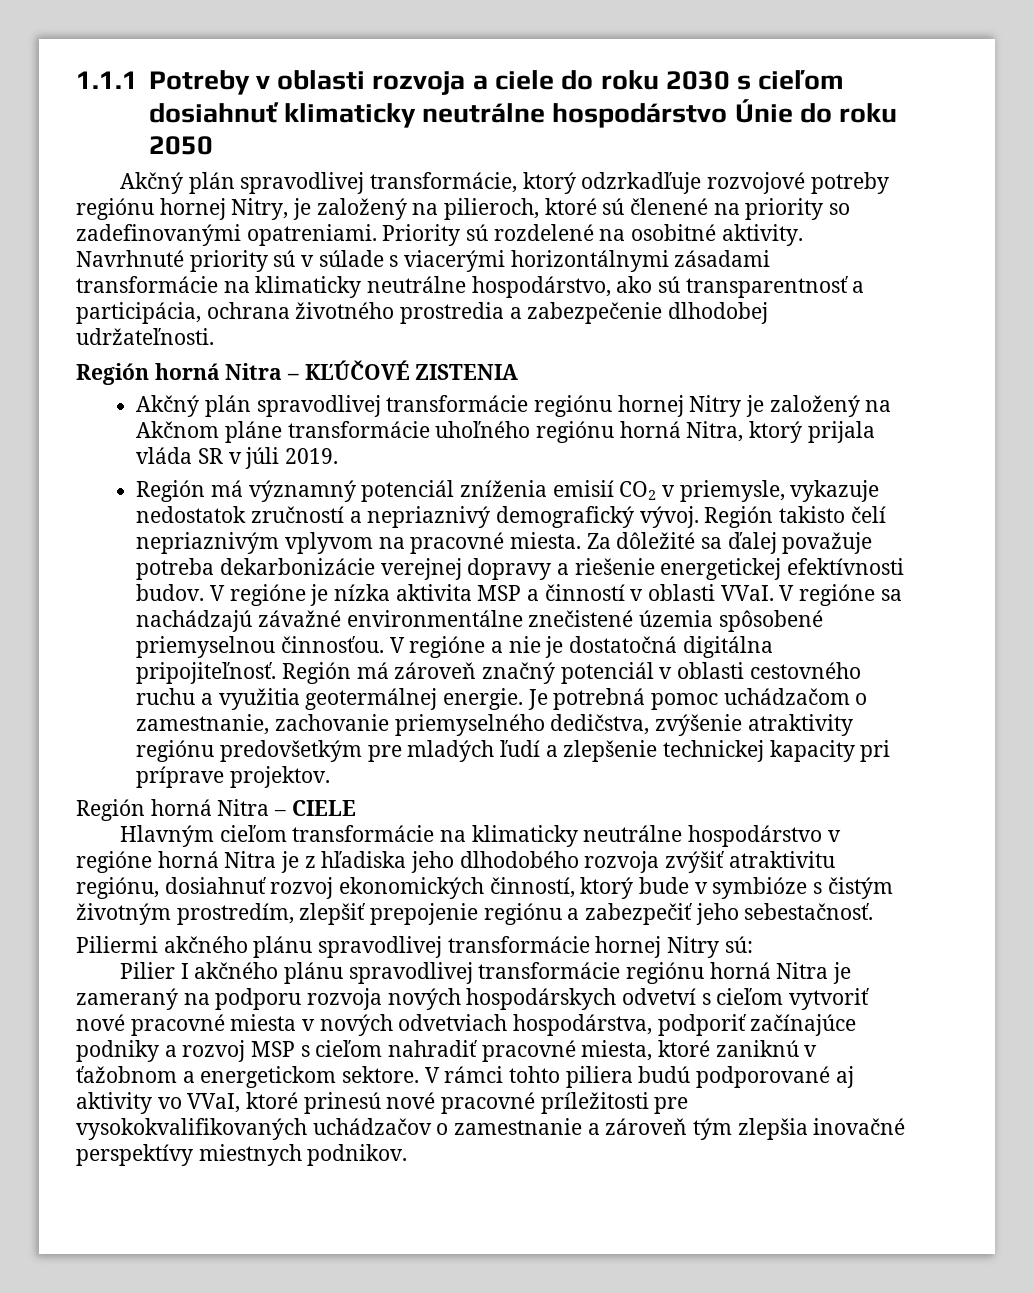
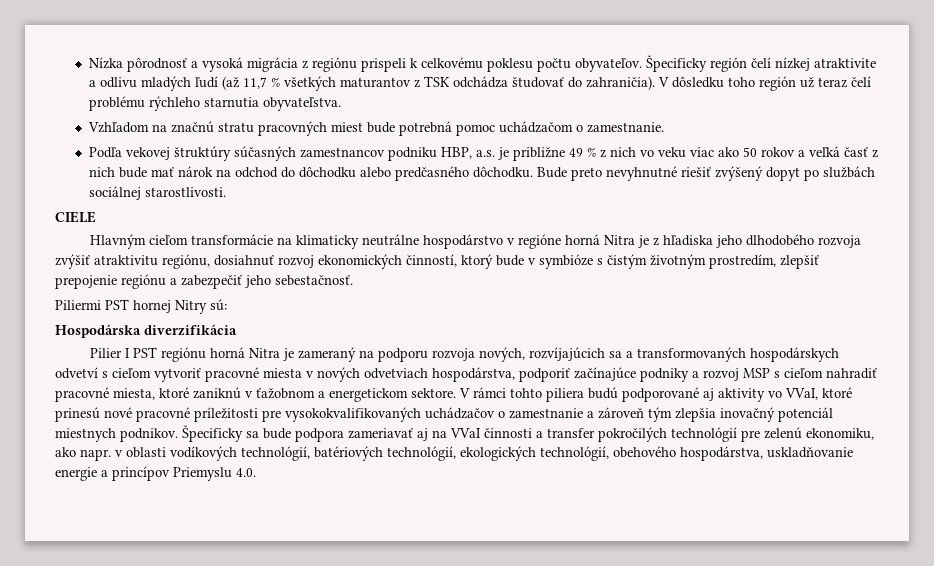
[76,70,845,95] [148,99,898,128] [148,136,213,155] [119,172,889,194] [76,198,851,220] [76,224,803,246] [76,250,771,272] [76,276,865,298] [76,302,769,324] [76,328,214,345] [76,360,519,385] [136,395,892,417] [136,421,875,443] [136,447,339,469] [136,480,880,502] [136,506,886,528] [136,532,873,554] [136,558,905,580] [136,584,902,606] [136,610,823,632] [136,636,773,658] [136,662,861,684] [136,688,868,710] [136,714,853,736] [136,740,891,762] [136,766,331,788] [76,799,287,821] 1.1.1 Potreby v oblasti rozvoja a ciele do roku 2030 s cieľom dosiahnuť klimaticky neutrálne hospodárstvo Únie do roku 2050 // Akčný plán spravodlivej transformácie, ktorý odzrkadľuje rozvojové potreby regiónu hornej Nitry, je založený na pilieroch, ktoré sú členené na priority so zadefinovanými opatreniami. Priority sú rozdelené na osobitné aktivity. Navrhnuté priority sú v súlade s viacerými horizontálnymi zásadami transformácie na klimaticky neutrálne hospodárstvo, ako sú transparentnosť a participácia, ochrana životného prostredia a zabezpečenie dlhodobej udržateľnosti. // Región horná Nitra – KĽÚČOVÉ ZISTENIA // Akčný plán spravodlivej transformácie regiónu hornej Nitry je založený na Akčnom pláne transformácie uhoľného regiónu horná Nitra, ktorý prijala vláda SR v júli 2019. // Región má významný potenciál zníženia emisií CO2 v priemysle, vykazuje nedostatok zručností a nepriaznivý demografický vývoj. Región takisto čelí nepriaznivým vplyvom na pracovné miesta. Za dôležité sa ďalej považuje potreba dekarbonizácie verejnej dopravy a riešenie energetickej efektívnosti budov. V regióne je nízka aktivita MSP a činností v oblasti VVaI. V regióne sa nachádzajú závažné environmentálne znečistené územia spôsobené priemyselnou činnosťou. V regióne a nie je dostatočná digitálna pripojiteľnosť. Región má zároveň značný potenciál v oblasti cestovného ruchu a využitia geotermálnej energie. Je potrebná pomoc uchádzačom o zamestnanie, zachovanie priemyselného dedičstva, zvýšenie atraktivity regiónu predovšetkým pre mladých ľudí a zlepšenie technickej kapacity pri príprave projektov. // Región horná Nitra – -> [89,55,877,72] [89,76,872,91] [89,96,342,111] [88,121,665,136] [89,146,879,161] [89,166,876,181] [89,186,227,200] Nízka pôrodnosť a vysoká migrácia z regiónu prispeli k celkovému poklesu počtu obyvateľov. Špecificky región čelí nízkej atraktivite a odlivu mladých ľudí (až 11,7 % všetkých maturantov z TSK odchádza študovať do zahraničia). V dôsledku toho región už teraz čelí problému rýchleho starnutia obyvateľstva. // Vzhľadom na značnú stratu pracovných miest bude potrebná pomoc uchádzačom o zamestnanie. // Podľa vekovej štruktúry súčasných zamestnancov podniku HBP, a.s. je približne 49 % z nich vo veku viac ako 50 rokov a veľká časť z nich bude mať nárok na odchod do dôchodku alebo predčasného dôchodku. Bude preto nevyhnutné riešiť zvýšený dopyt po službách sociálnej starostlivosti. //
[163,936,590,958] akčného plánu spravodlivej transformácie -> [105,299,129,310] PST
(753, 944) none -> [55,324,237,338] // Hospodárska diverzifikácia
[194,962,621,984] akčného plánu spravodlivej transformácie -> [133,347,158,358] PST
[387,988,461,1010] nových -> [479,347,747,362] nových, rozvíjajúcich sa a transformovaných
[76,1014,125,1031] nové -> (201, 375) none
[813,1118,906,1135] [76,1144,408,1166] inovačné perspektívy miestnych podnikov. -> [720,407,833,422] [55,425,874,442] [55,446,853,461] [55,466,256,481] inovačný potenciál miestnych podnikov. Špecificky sa bude podpora zameriavať aj na VVaI činnosti a transfer pokročilých technológií pre zelenú ekonomiku, ako napr. v oblasti vodíkových technológií, batériových technológií, ekologických technológií, obehového hospodárstva, uskladňovanie energie a princípov Priemyslu 4.0.

